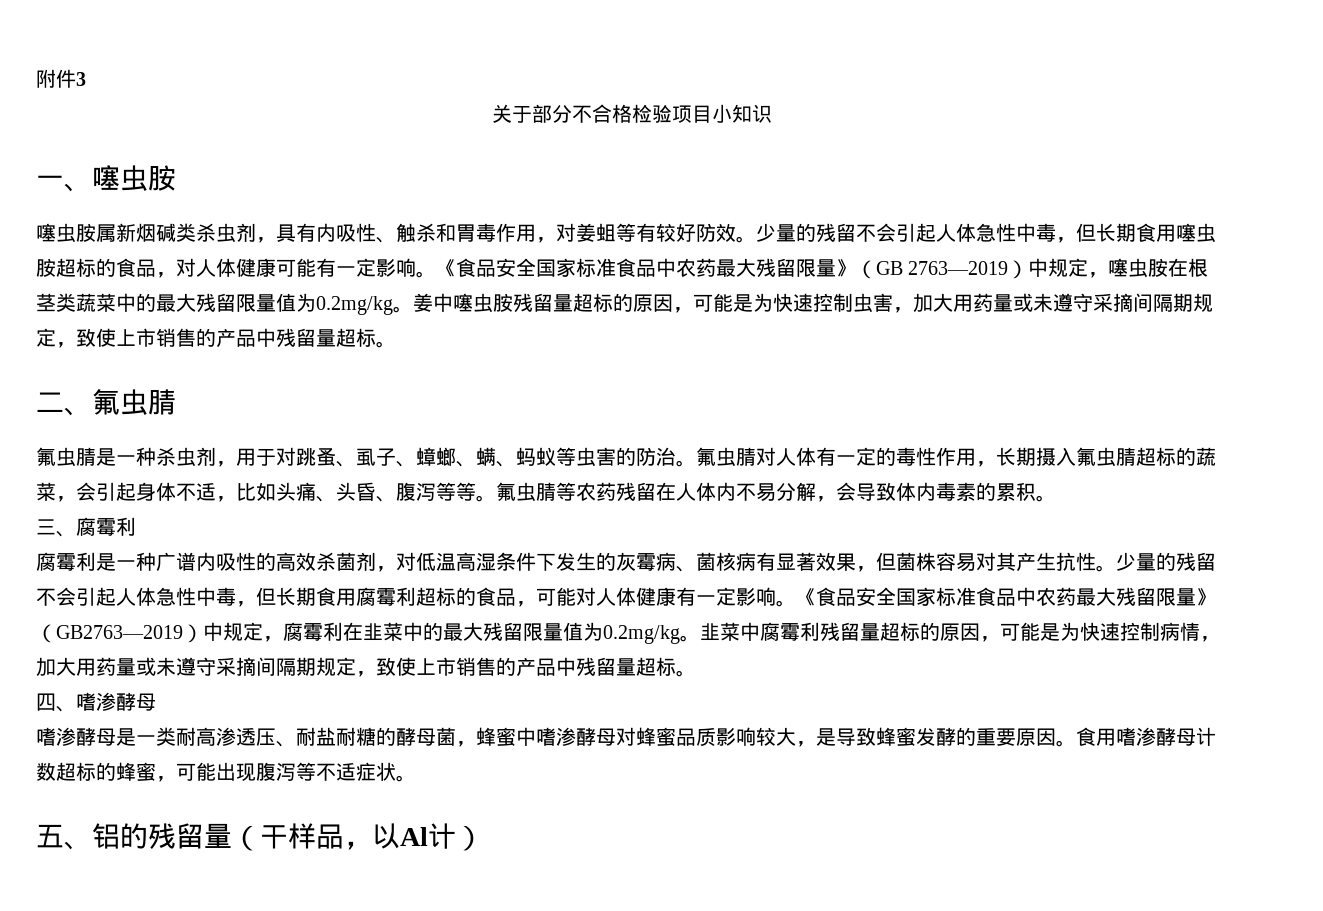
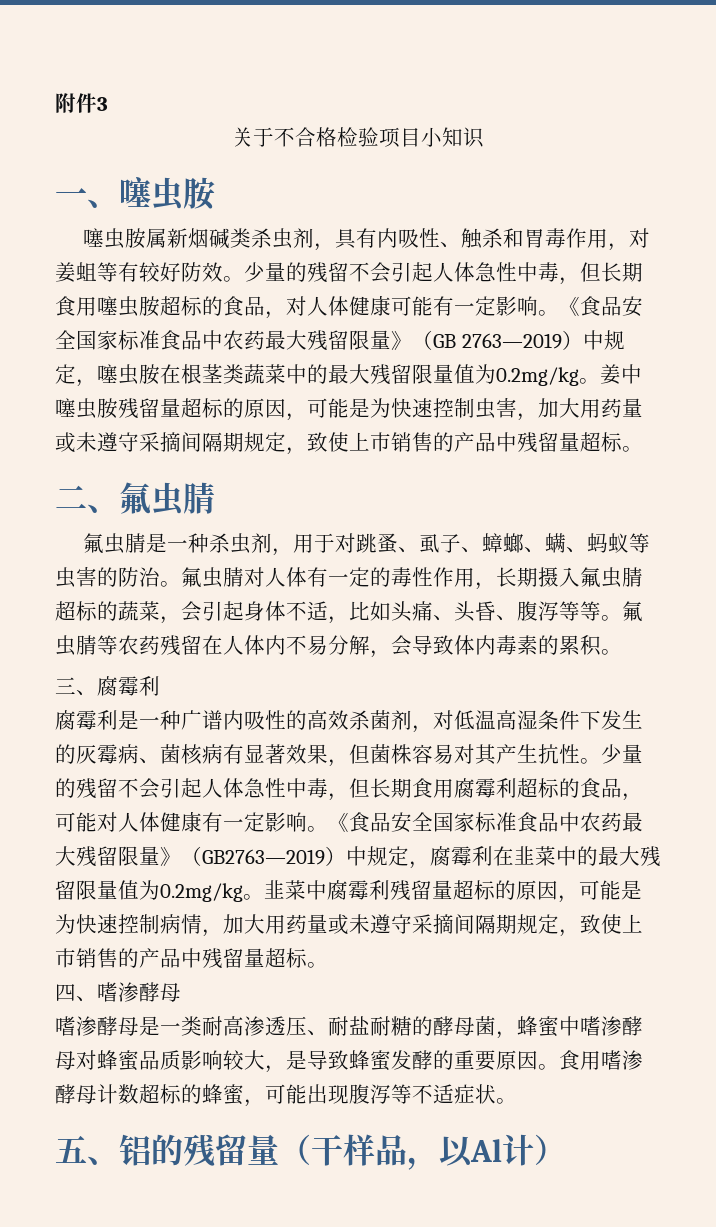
[531,104,572,123] 部分 -> (274, 137) none

